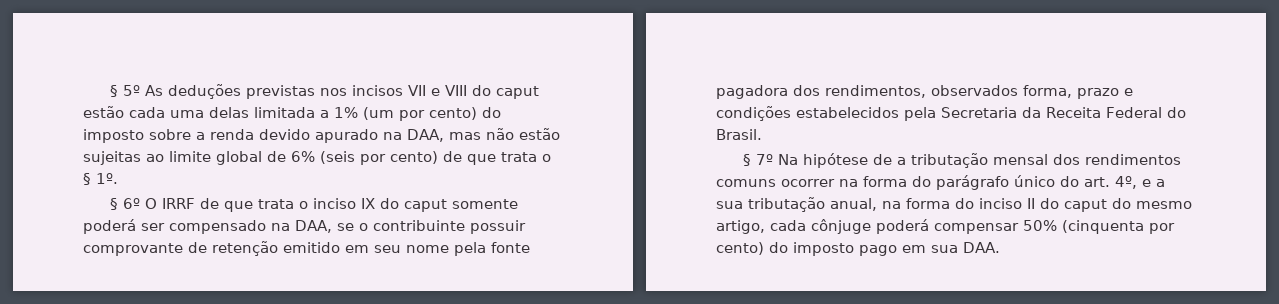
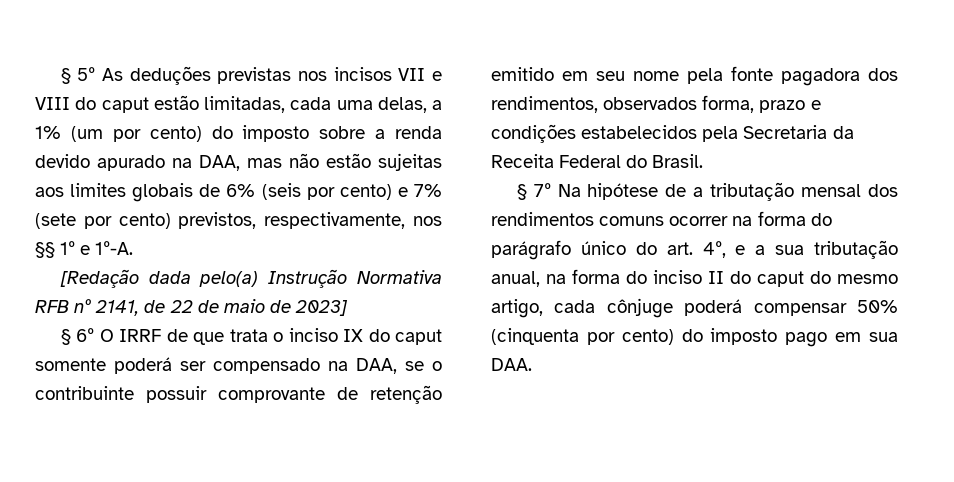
(124, 112) none -> [204,96,285,113] limitadas,
[209,107,315,118] delas limitada -> [377,97,427,113] delas,
[146,151,262,165] ao limite global -> [35,183,194,202] aos limites globais
[443,151,551,165] [83,173,118,185] de que trata o § 1º. -> [397,184,442,197] [35,212,443,229] [35,241,134,258] [59,269,442,288] [35,299,349,316] e 7% (sete por cento) previstos, respectivamente, nos §§ 1º e 1º-A. // [Redação dada pelo(a) Instrução Normativa RFB nº 2141, de 22 de maio de 2023]

